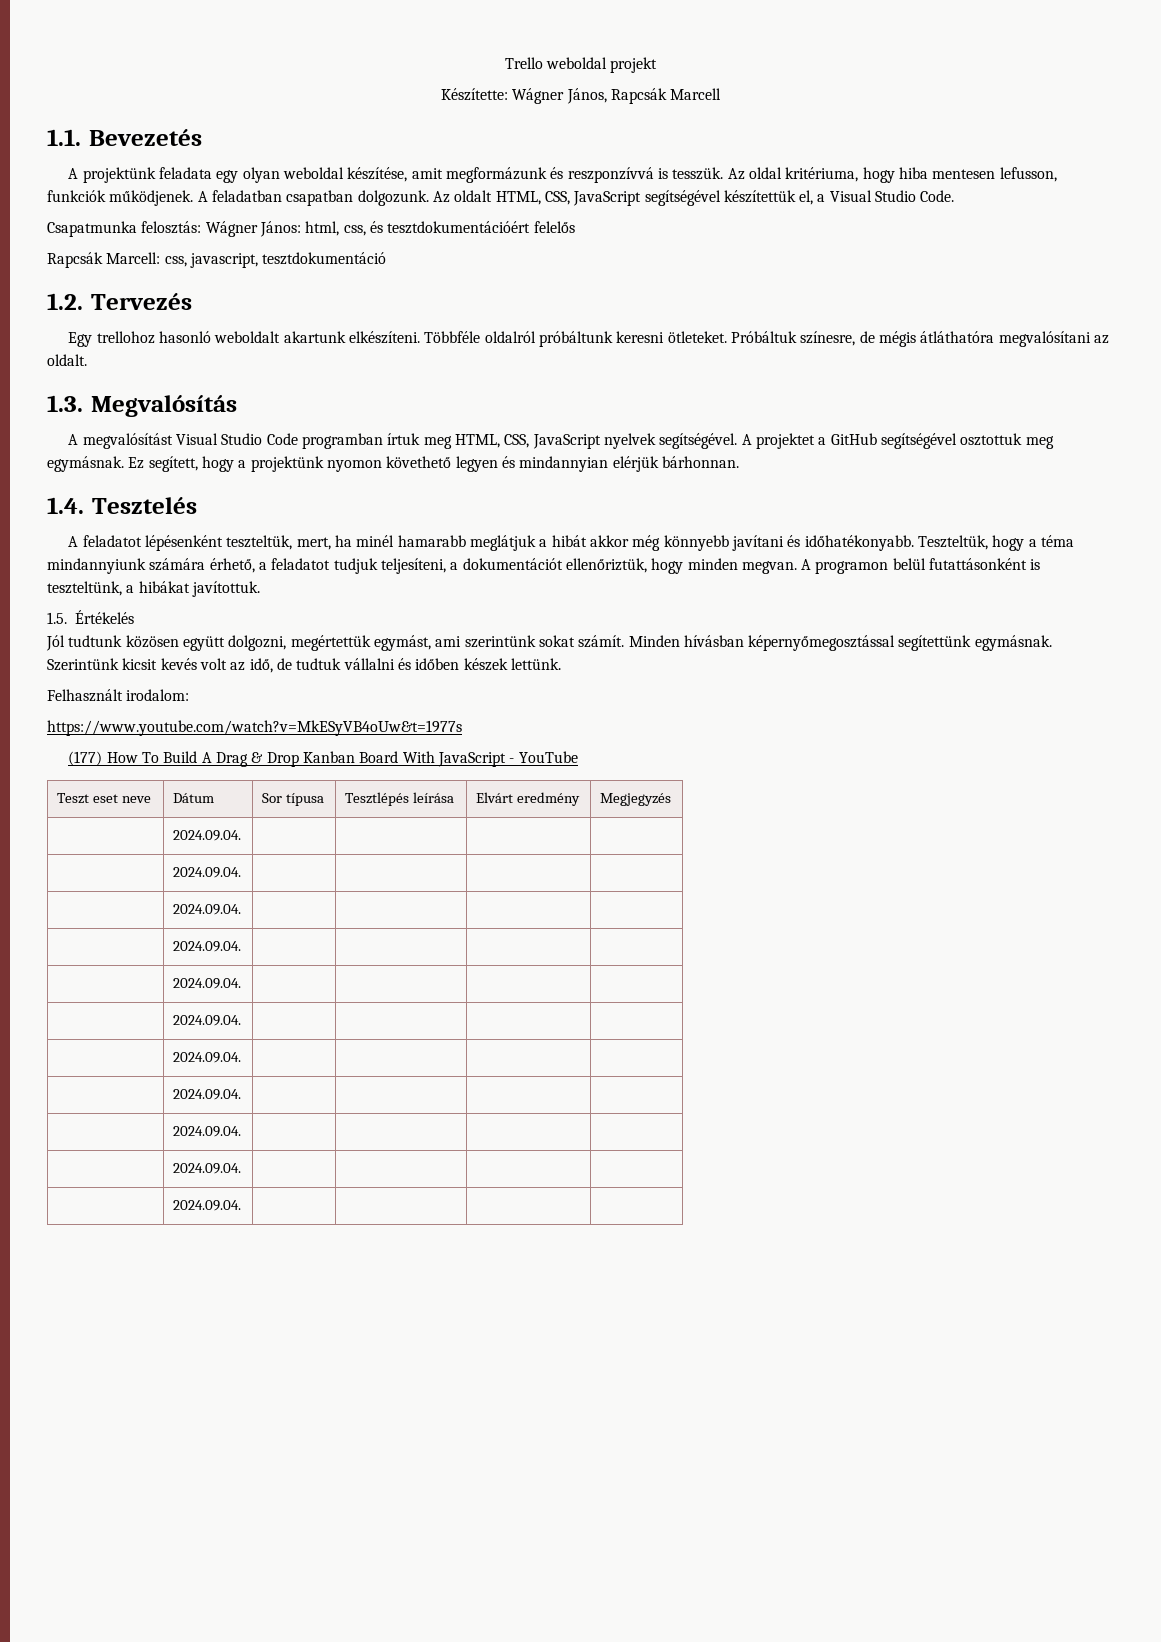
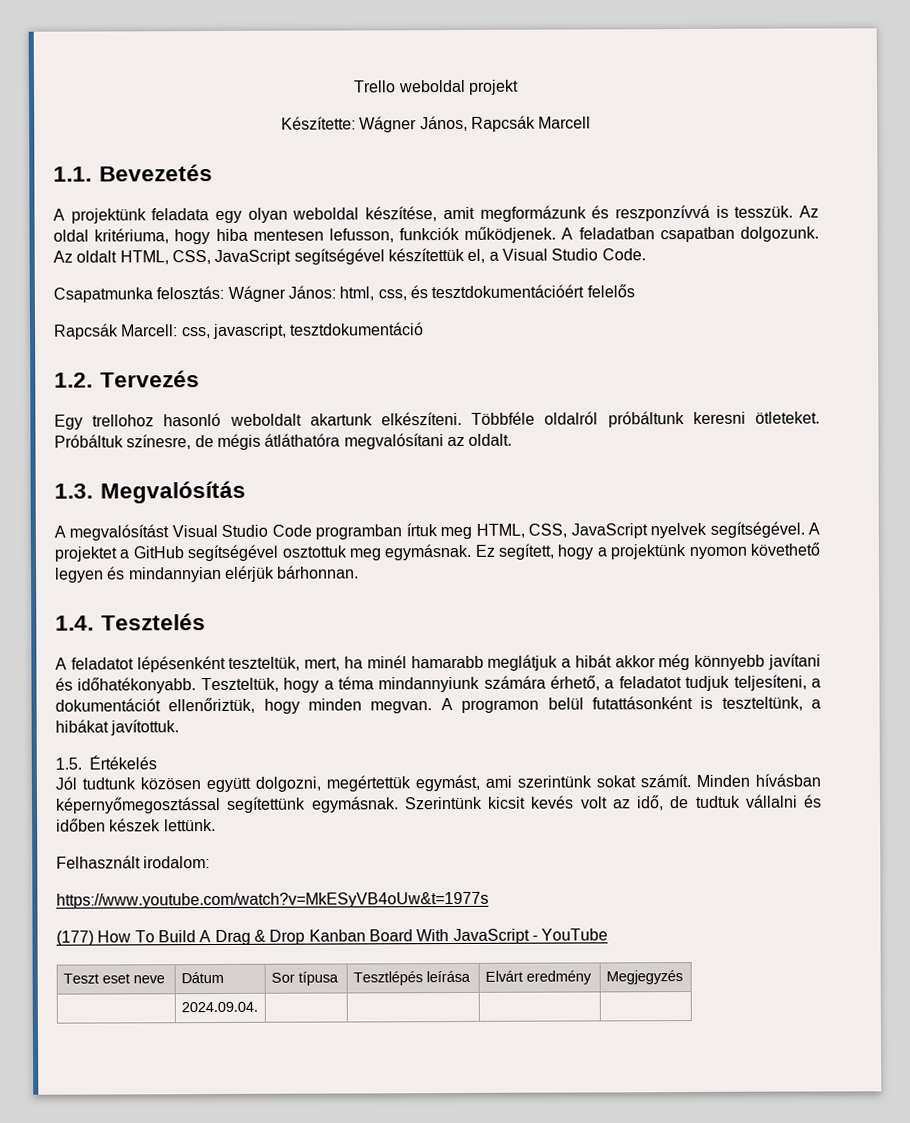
[172,867,241,878] [172,904,241,915] [172,941,241,952] [172,978,241,989] [172,1015,241,1026] [172,1052,241,1063] [172,1089,241,1100] [172,1126,241,1137] [172,1163,241,1174] [172,1200,241,1211] // | 2024.09.04. | | | | // | 2024.09.04. | | | | // | 2024.09.04. | | | | // | 2024.09.04. | | | | // | 2024.09.04. | | | | // | 2024.09.04. | | | | // | 2024.09.04. | | | | // | 2024.09.04. | | | | // | 2024.09.04. | | | | // | 2024.09.04. | | | | -> (258, 1007) none

